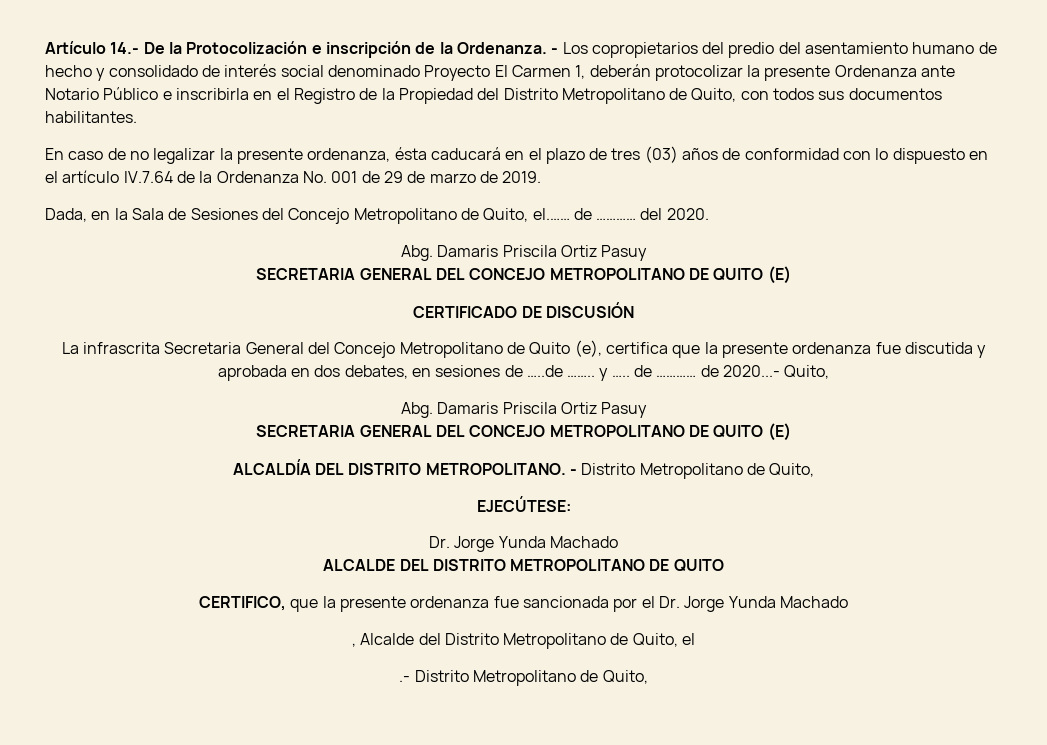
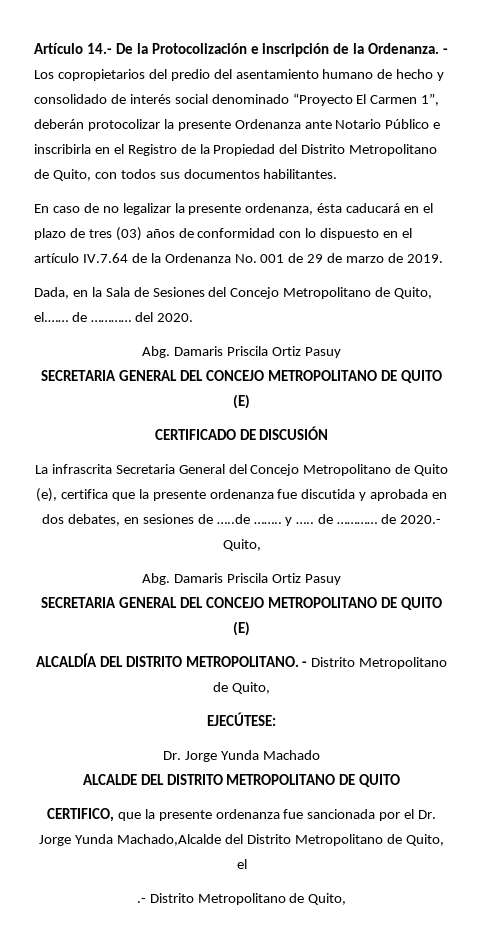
[424,65,491,81] Proyecto -> [292,93,353,106] “Proyecto
[575,65,586,79] 1, -> [421,93,440,106] 1”,
[723,365,781,377] 2020...- -> [399,515,441,524] 2020.-
[779,596,848,608] [351,633,415,647] Machado // , Alcalde -> [117,834,222,846] Machado,Alcalde

